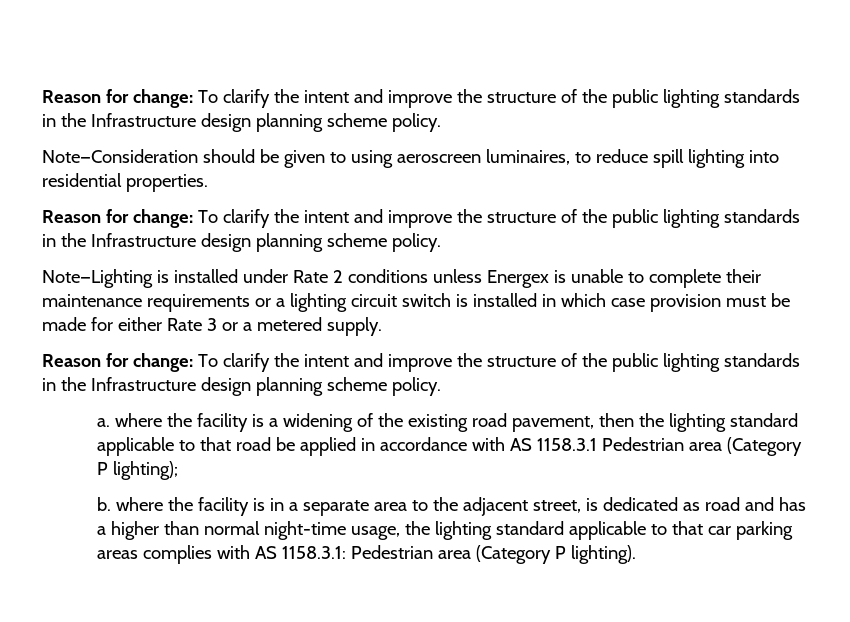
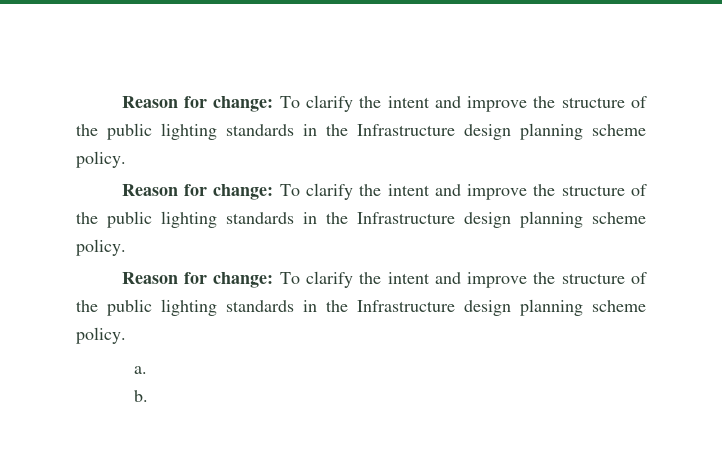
[42,149,779,168] [42,173,208,192] // Note—Consideration should be given to using aeroscreen luminaires, to reduce spill lighting into residential properties. -> (126, 159) none
[42,269,761,288] [42,293,790,312] [42,317,382,336] // Note—Lighting is installed under Rate 2 conditions unless Energex is unable to complete their maintenance requirements or a lighting circuit switch is installed in which case provision must be made for either Rate 3 or a metered supply. -> (126, 247) none
[114,413,798,432] [96,437,802,456] [96,461,178,480] [96,497,806,516] [96,521,793,540] [96,545,636,564] where the facility is a widening of the existing road pavement, then the lighting standard applicable to that road be applied in accordance with AS 1158.3.1 Pedestrian area (Category P lighting); // b. where the facility is in a separate area to the adjacent street, is dedicated as road and has a higher than normal night-time usage, the lighting standard applicable to that car parking areas complies with AS 1158.3.1: Pedestrian area (Category P lighting). -> [134,390,149,402] // b.

